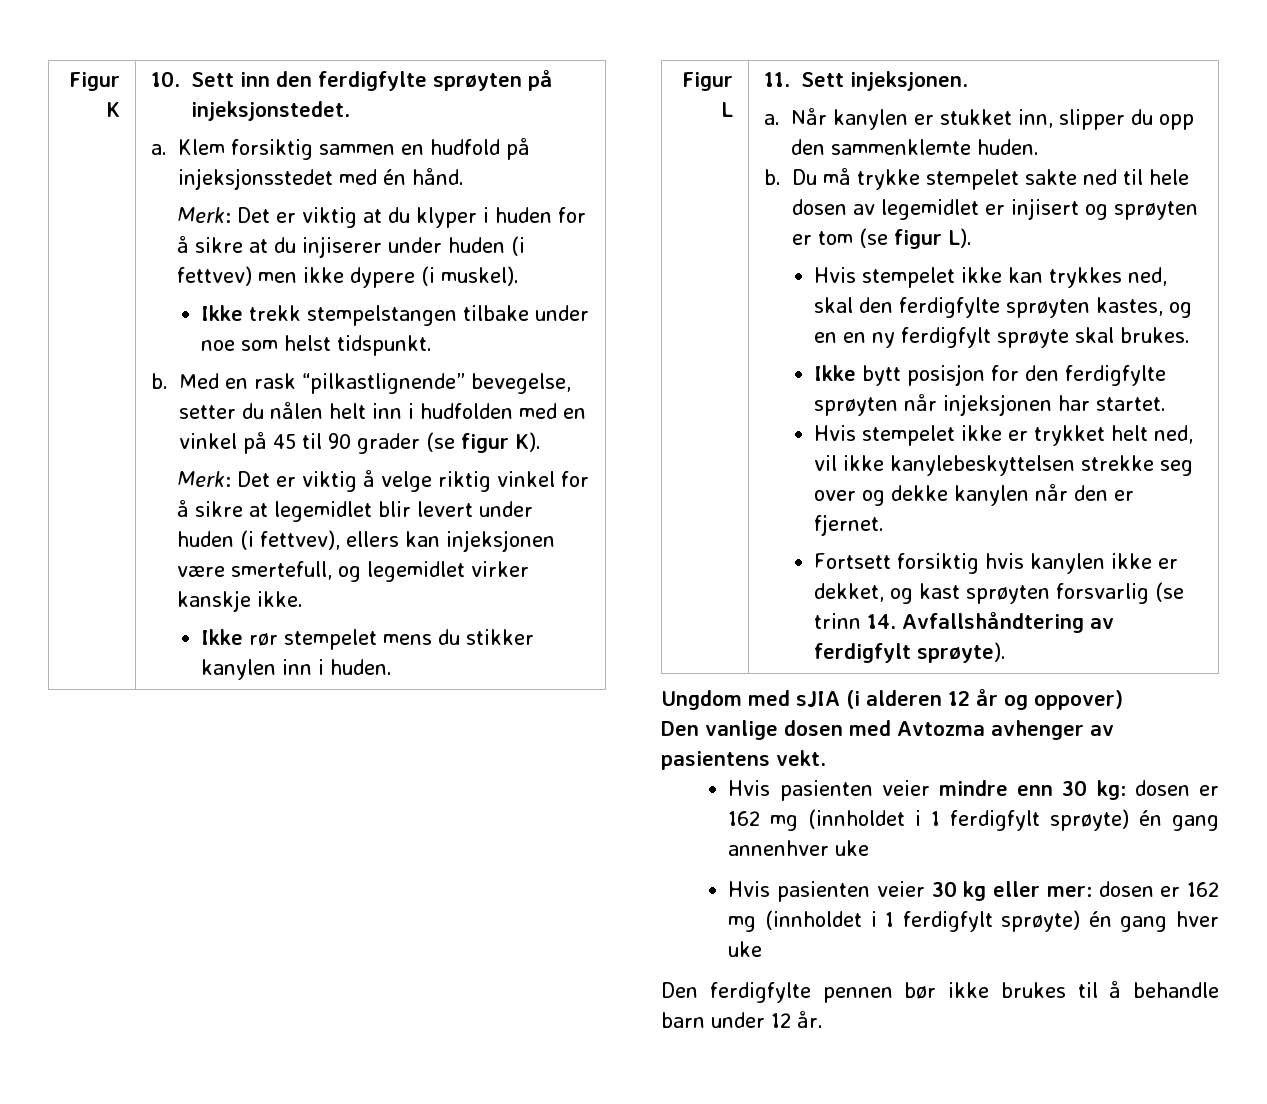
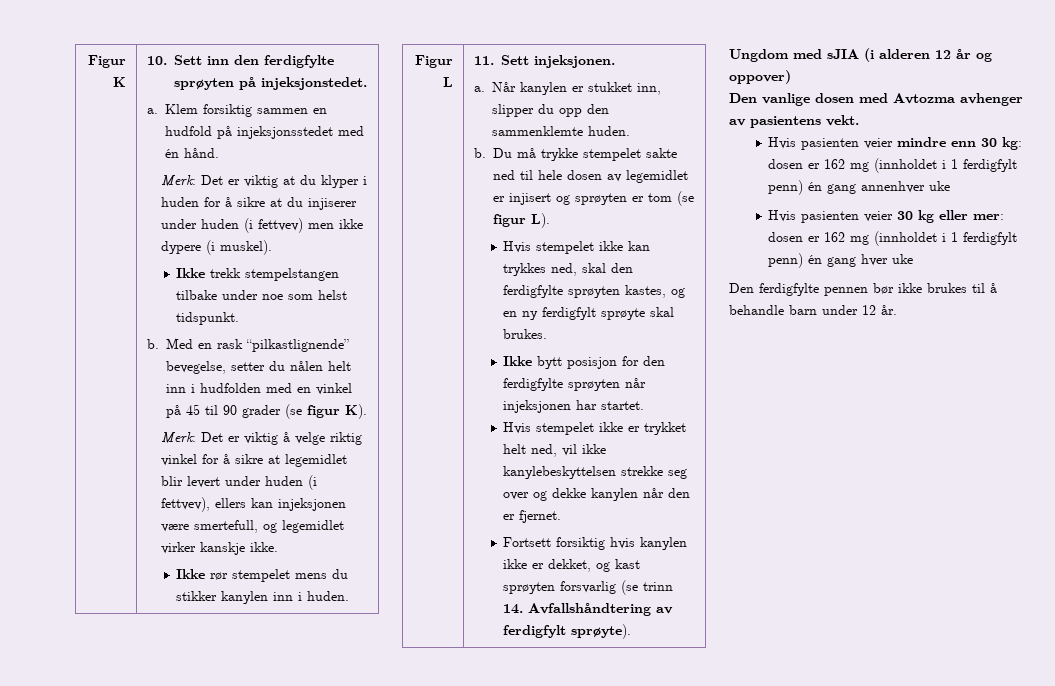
[843,332,867,343] en -> (518, 314) none
[1050,809,1130,831] sprøyte) -> [768,180,804,195] penn)
[1001,910,1081,932] sprøyte) -> [768,253,804,268] penn)

